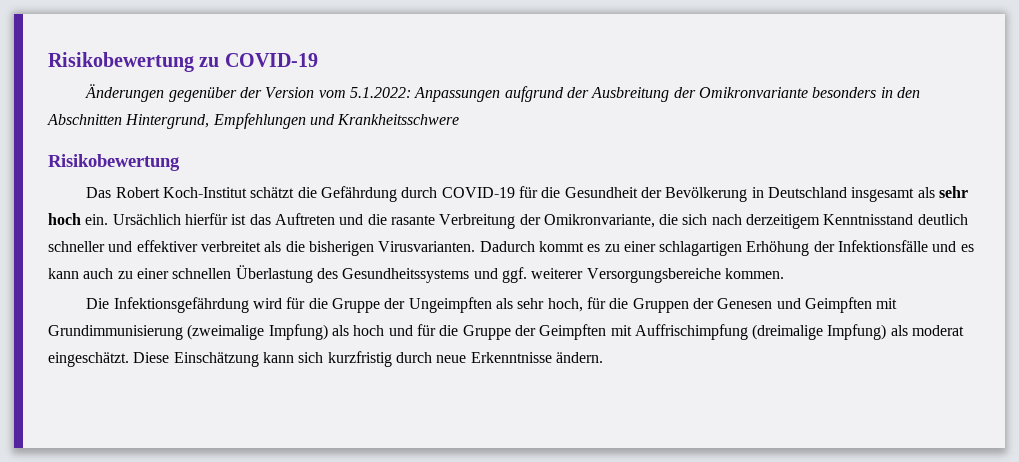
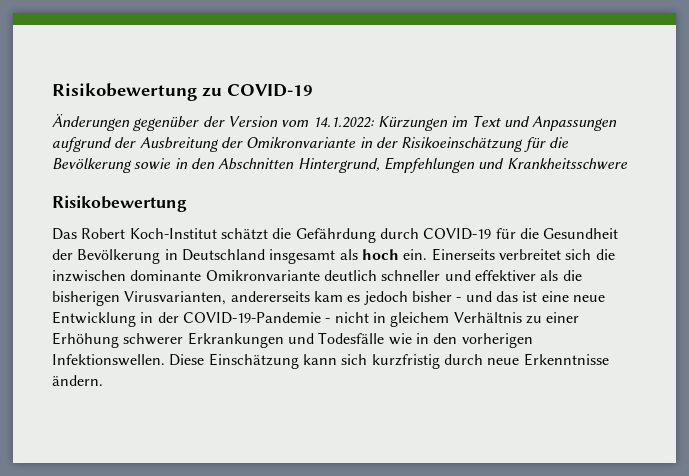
[350,87,412,98] 5.1.2022: -> [312,115,530,131] 14.1.2022: Kürzungen im Text und
[812,87,877,98] besonders -> [359,137,569,152] [52,158,172,173] in der Risikoeinschätzung für die Bevölkerung sowie
[938,186,968,198] sehr -> (358, 254) none
[112,213,914,229] Ursächlich hierfür ist das Auftreten und die rasante Verbreitung der Omikronvariante, die sich nach derzeitigem Kenntnisstand -> [431,248,615,261] [52,270,320,282] Einerseits verbreitet sich die inzwischen dominante Omikronvariante
[200,241,261,252] verbreitet -> (536, 275) none
[378,240,974,256] [48,265,784,283] [86,297,898,313] [48,324,965,340] [48,352,129,367] Virusvarianten. Dadurch kommt es zu einer schlagartigen Erhöhung der Infektionsfälle und es kann auch zu einer schnellen Überlastung des Gesundheitssystems und ggf. weiterer Versorgungsbereiche kommen. // Die Infektionsgefährdung wird für die Gruppe der Ungeimpften als sehr hoch, für die Gruppen der Genesen und Geimpften mit Grundimmunisierung (zweimalige Impfung) als hoch und für die Gruppe der Geimpften mit Auffrischimpfung (dreimalige Impfung) als moderat eingeschätzt. -> [124,291,605,305] [52,311,580,327] [52,332,533,348] [52,354,165,366] Virusvarianten, andererseits kam es jedoch bisher - und das ist eine neue Entwicklung in der COVID-19-Pandemie - nicht in gleichem Verhältnis zu einer Erhöhung schwerer Erkrankungen und Todesfälle wie in den vorherigen Infektionswellen.

